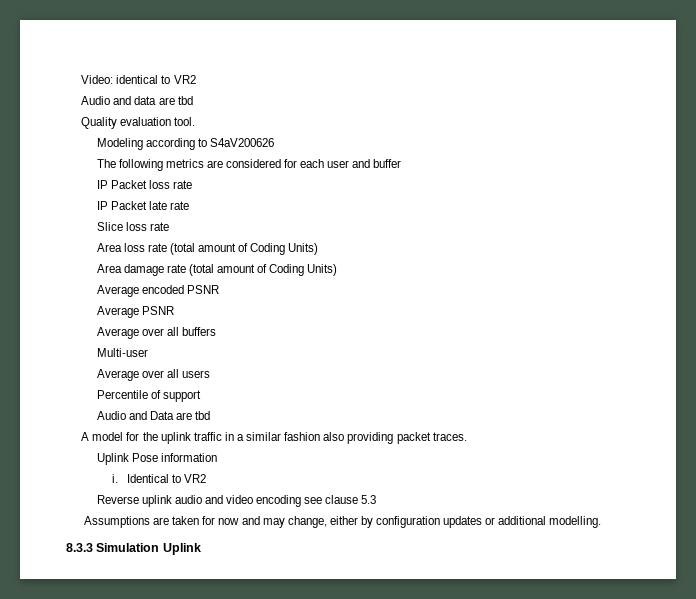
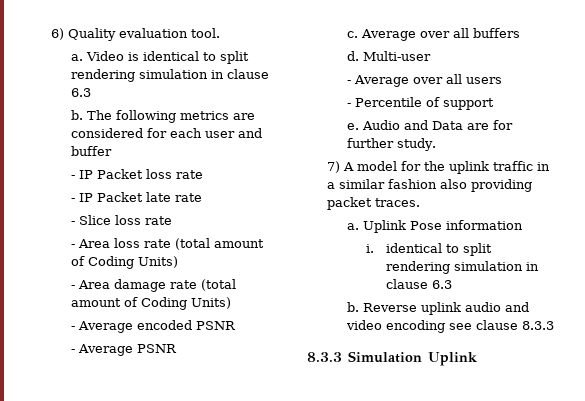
[81,75,196,84] [81,96,193,105] [81,117,196,129] [96,138,274,150] Video: identical to VR2 // Audio and data are tbd // Quality evaluation tool. // Modeling according to S4aV200626 // -> [50,28,220,41] [70,51,249,64] [70,69,269,82] [70,88,91,97] [70,110,83,120] 6) Quality evaluation tool. // a. Video is identical to split rendering simulation in clause 6.3 // b.
(402, 163) none -> [70,175,75,179] -
(192, 184) none -> [70,198,75,202] -
(189, 205) none -> [70,221,75,225] -
(169, 226) none -> [70,244,75,248] -
(319, 249) none -> [70,285,75,289] -
(338, 270) none -> [70,326,75,330] -
(219, 289) none -> [70,349,75,353] -
(174, 310) none -> [346,31,358,38] c.
(216, 331) none -> [346,51,359,61] d.
(148, 352) none -> [346,80,351,84] -
(210, 374) none -> [346,103,351,107] -
(201, 396) none -> [346,123,359,130] e.
[194,411,210,420] tbd // -> [492,120,513,130] [346,138,436,151] [326,161,340,173] for further study. // 7)
(467, 436) none -> [346,223,359,230] a.
[127,474,207,483] Identical to VR2 // -> [386,243,493,256] [386,261,540,274] [386,279,453,289] [346,302,359,312] identical to split rendering simulation in clause 6.3 // b.
[361,495,377,504] [83,516,602,528] 5.3 // Assumptions are taken for now and may change, either by configuration updates or additional modelling. -> [521,321,554,330] 8.3.3

